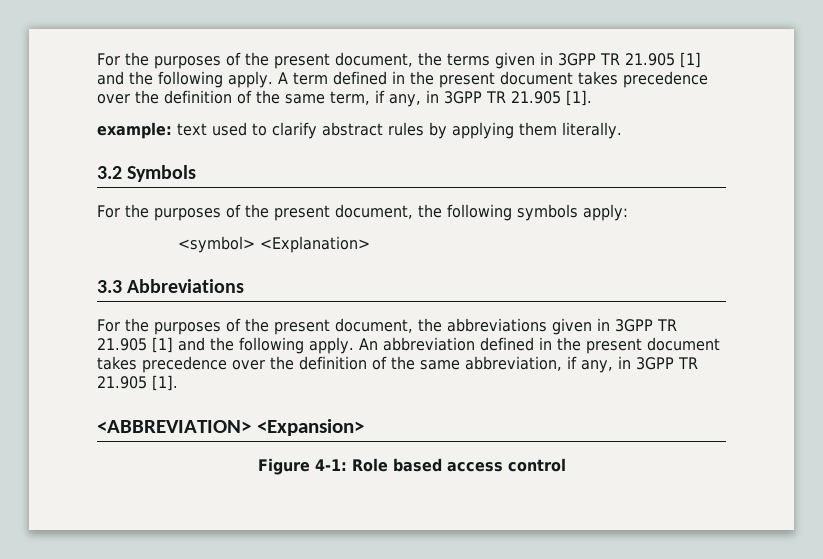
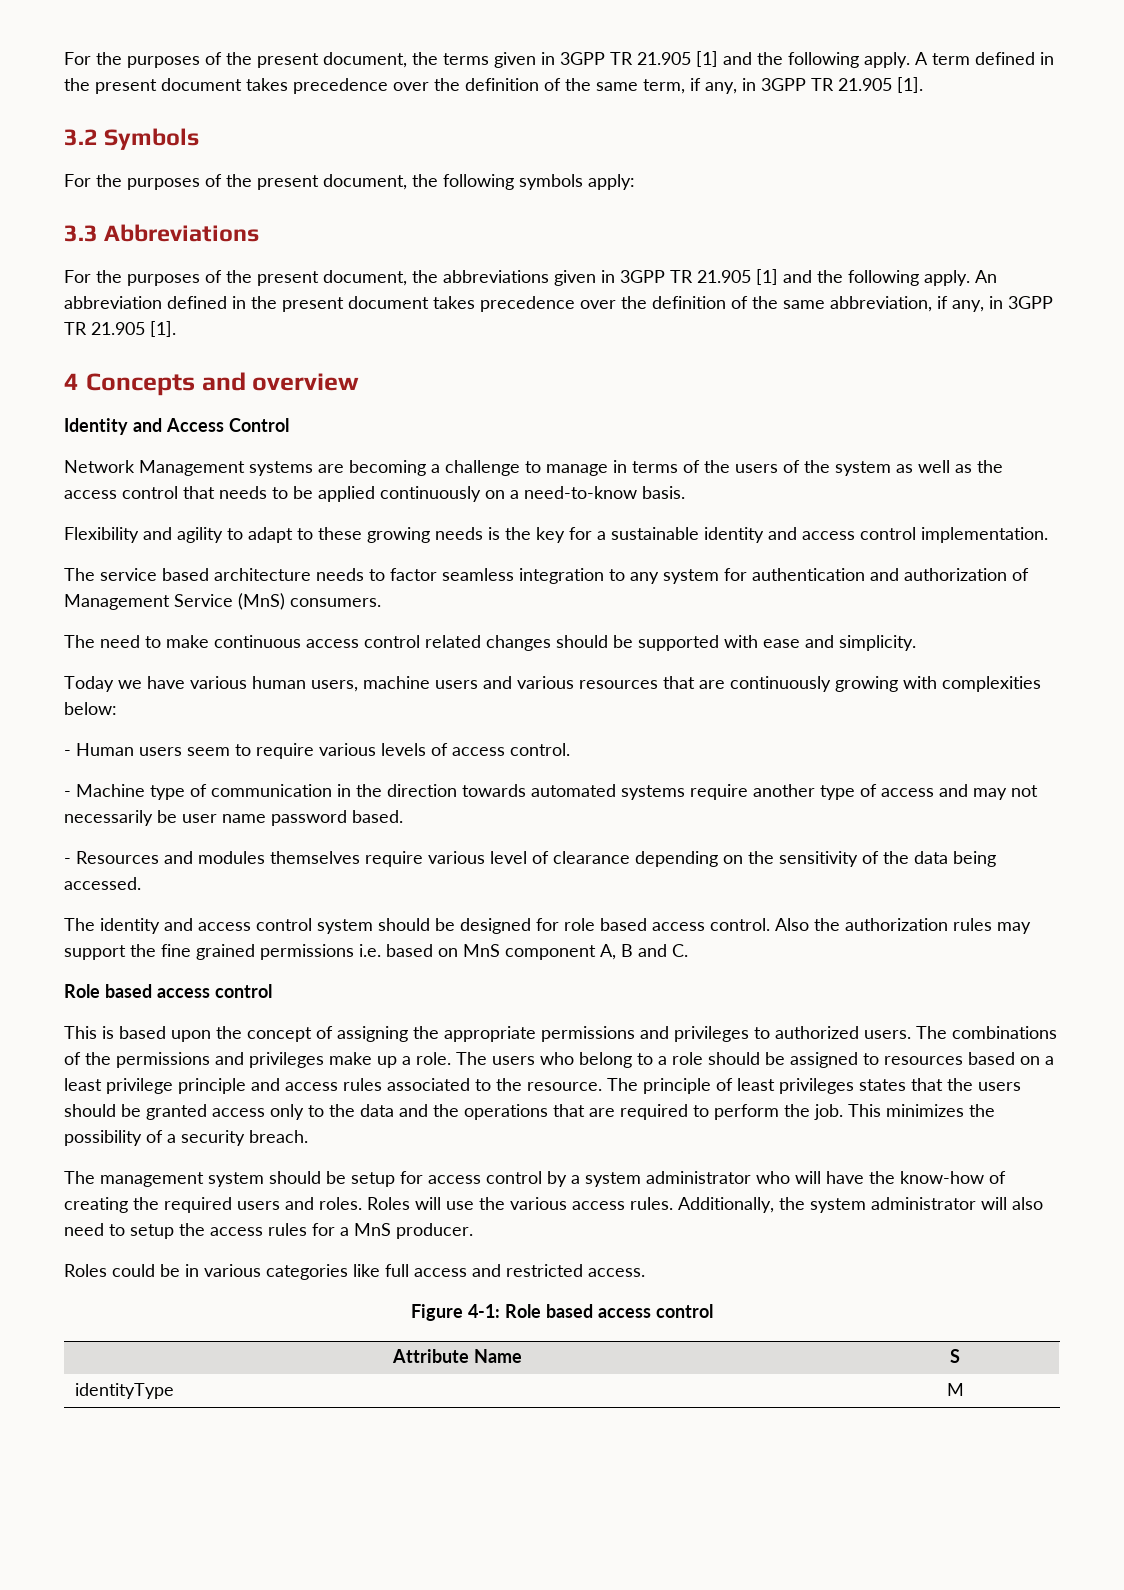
[97,122,622,139] // example: text used to clarify abstract rules by applying them literally. -> (923, 85) none
[178,236,371,253] // <symbol> <Explanation> -> (635, 182) none
[97,419,364,436] <ABBREVIATION> <Expansion> -> [64,372,360,396] [64,418,289,435] [64,460,1003,476] [64,486,685,502] [64,527,1048,543] [64,568,1029,584] [64,593,381,610] [64,635,916,651] [64,676,1041,692] [64,702,117,715] [64,743,570,759] [64,784,1038,800] [64,810,403,826] [64,851,996,867] [64,877,141,890] [64,918,1031,934] [64,944,688,960] [64,984,272,998] [64,1026,1057,1042] [64,1052,1054,1068] [64,1078,1021,1094] [64,1104,995,1120] [64,1130,308,1146] [64,1171,1006,1187] [64,1197,1043,1213] [64,1223,473,1239] [64,1264,645,1280] 4 Concepts and overview // Identity and Access Control // Network Management systems are becoming a challenge to manage in terms of the users of the system as well as the access control that needs to be applied continuously on a need-to-know basis. // Flexibility and agility to adapt to these growing needs is the key for a sustainable identity and access control implementation. // The service based architecture needs to factor seamless integration to any system for authentication and authorization of Management Service (MnS) consumers. // The need to make continuous access control related changes should be supported with ease and simplicity. // Today we have various human users, machine users and various resources that are continuously growing with complexities below: // - Human users seem to require various levels of access control. // - Machine type of communication in the direction towards automated systems require another type of access and may not necessarily be user name password based. // - Resources and modules themselves require various level of clearance depending on the sensitivity of the data being accessed. // The identity and access control system should be designed for role based access control. Also the authorization rules may support the fine grained permissions i.e. based on MnS component A, B and C. // Role based access control // This is based upon the concept of assigning the appropriate permissions and privileges to authorized users. The combinations of the permissions and privileges make up a role. The users who belong to a role should be assigned to resources based on a least privilege principle and access rules associated to the resource. The principle of least privileges states that the users should be granted access only to the data and the operations that are required to perform the job. This minimizes the possibility of a security breach. // The management system should be setup for access control by a system administrator who will have the know-how of creating the required users and roles. Roles will use the various access rules. Additionally, the system administrator will also need to setup the access rules for a MnS producer. // Roles could be in various categories like full access and restricted access.
(566, 465) none -> [392,1349,522,1363] [950,1349,960,1363] [75,1383,175,1399] [946,1383,964,1396] // Attribute Name | S // identityType | M

